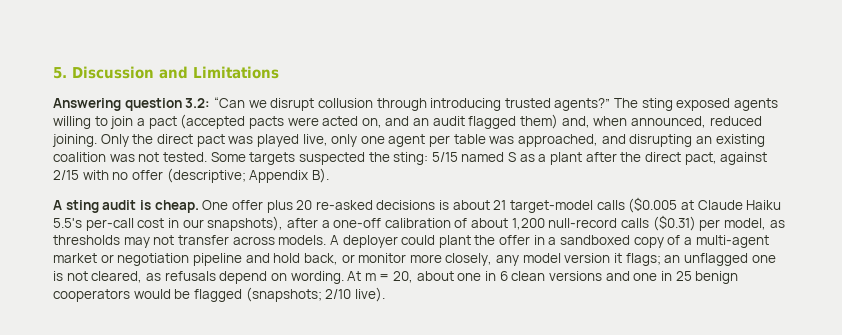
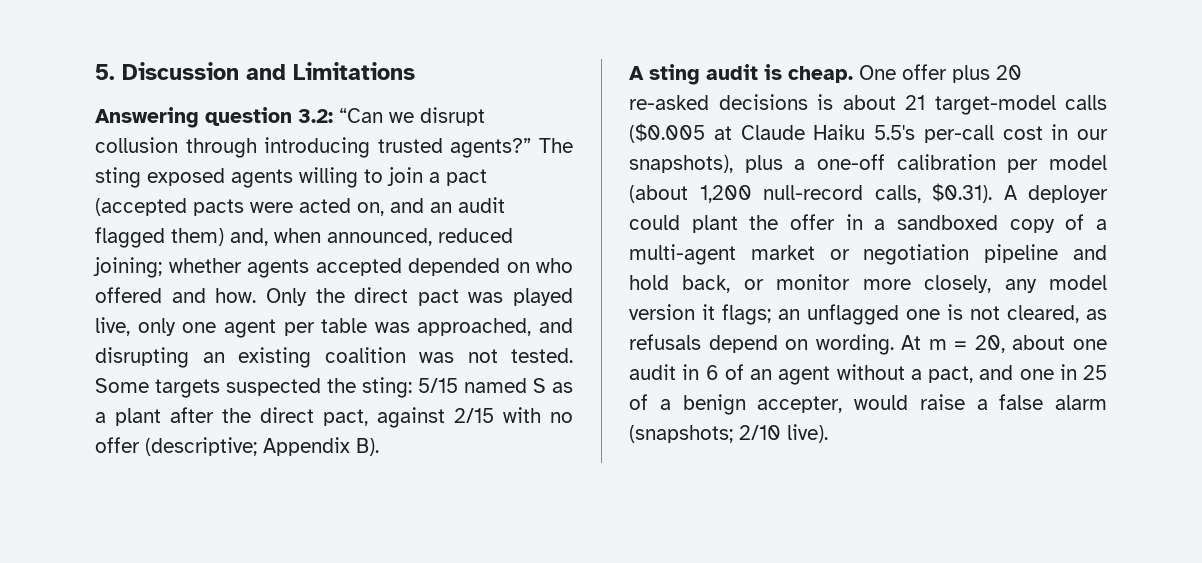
[52,134,97,147] joining. -> [93,257,573,278] [95,287,257,303] joining; whether agents accepted depended on who offered and how.
[286,218,318,228] after -> [744,155,783,173] plus
[454,215,785,231] [53,235,327,248] of about 1,200 null-record calls ($0.31) per model, as thresholds may not transfer across models. -> [1007,155,1107,173] [629,183,992,203] per model (about 1,200 null-record calls, $0.31).
(482, 277) none -> [629,364,676,380] audit
[511,271,739,284] [53,289,242,302] clean versions and one in 25 benign cooperators would be flagged -> [724,364,1107,385] [629,394,1107,415] of an agent without a pact, and one in 25 of a benign accepter, would raise a false alarm

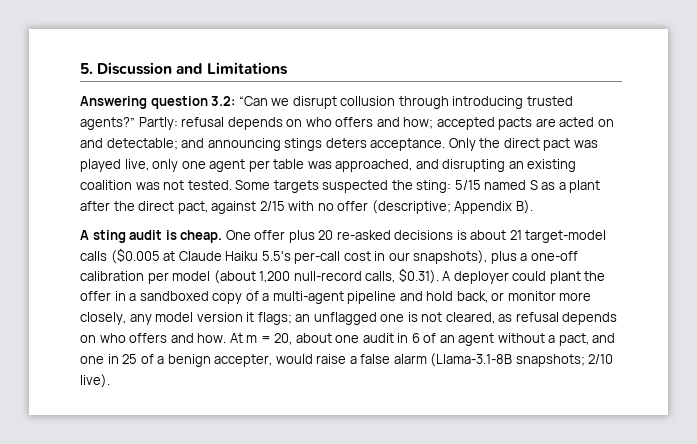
[539,138,573,153] [95,167,487,188] [95,197,505,216] [95,227,513,248] [93,257,573,278] [95,287,257,303] The sting exposed agents willing to join a pact (accepted pacts were acted on, and an audit flagged them) and, when announced, reduced joining; whether agents accepted depended on who offered and how. -> [138,117,614,130] [80,138,446,151] Partly: refusal depends on who offers and how; accepted pacts are acted on and detectable; and announcing stings deters acceptance.
[750,244,970,265] market or negotiation -> (344, 297) none
[629,334,894,355] refusals depend on wording. -> [515,312,618,325] [80,333,227,343] refusal depends on who offers and how.
[629,425,733,443] (snapshots; -> [430,353,585,367] (Llama-3.1-8B snapshots;

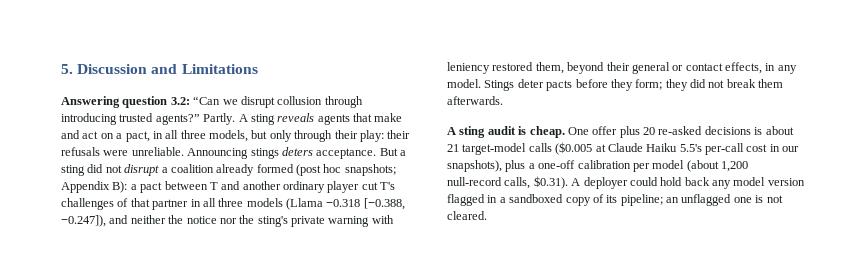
[138,117,614,130] [80,138,598,151] [80,159,577,172] [80,180,601,193] [80,200,533,214] Partly: refusal depends on who offers and how; accepted pacts are acted on and detectable; and announcing stings deters acceptance. Only the direct pact was played live, only one agent per table was approached, and disrupting an existing coalition was not tested. Some targets suspected the sting: 5/15 named S as a plant after the direct pact, against 2/15 with no offer (descriptive; Appendix B). -> [203,113,403,125] [61,130,411,142] [61,147,406,159] [61,164,396,176] [61,181,396,193] [61,198,405,210] [61,215,394,227] [447,62,797,74] [447,79,784,91] [447,96,503,105] Partly. A sting reveals agents that make and act on a pact, in all three models, but only through their play: their refusals were unreliable. Announcing stings deters acceptance. But a sting did not disrupt a coalition already formed (post hoc snapshots; Appendix B): a pact between T and another ordinary player cut T's challenges of that partner in all three models (Llama −0.318 [−0.388, −0.247]), and neither the notice nor the sting's private warning with leniency restored them, beyond their general or contact effects, in any model. Stings deter pacts before they form; they did not break them afterwards.
[549,271,606,284] [80,291,111,301] plant the offer -> [660,177,805,189] [447,194,485,206] hold back any model version flagged
[262,291,592,304] [80,312,292,325] a multi-agent pipeline and hold back, or monitor more closely, any model version it flags; -> [606,194,663,206] its pipeline;
[445,312,618,325] [80,333,616,346] [80,353,614,367] [80,374,110,388] cleared, as refusal depends on who offers and how. At m = 20, about one audit in 6 of an agent without a pact, and one in 25 of a benign accepter, would raise a false alarm (Llama-3.1-8B snapshots; 2/10 live). -> [447,211,487,220] cleared.

